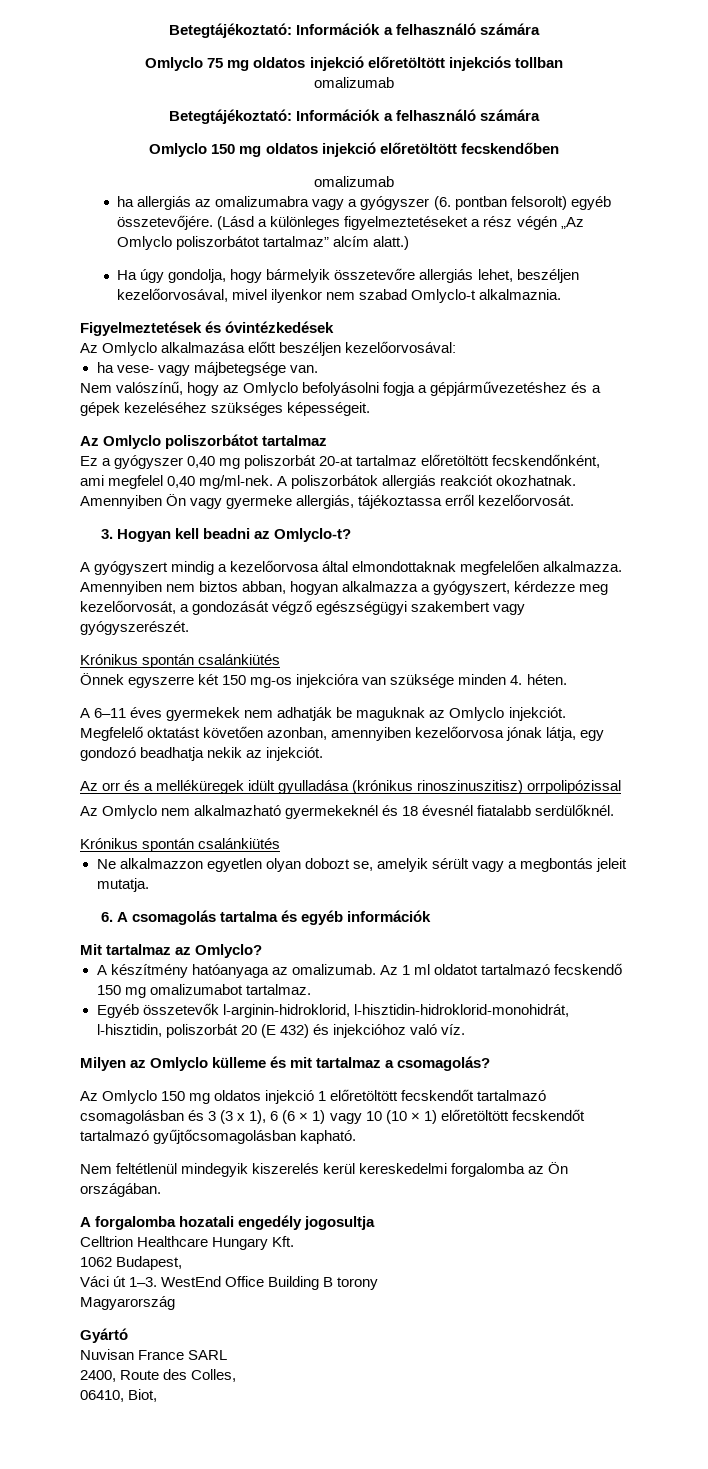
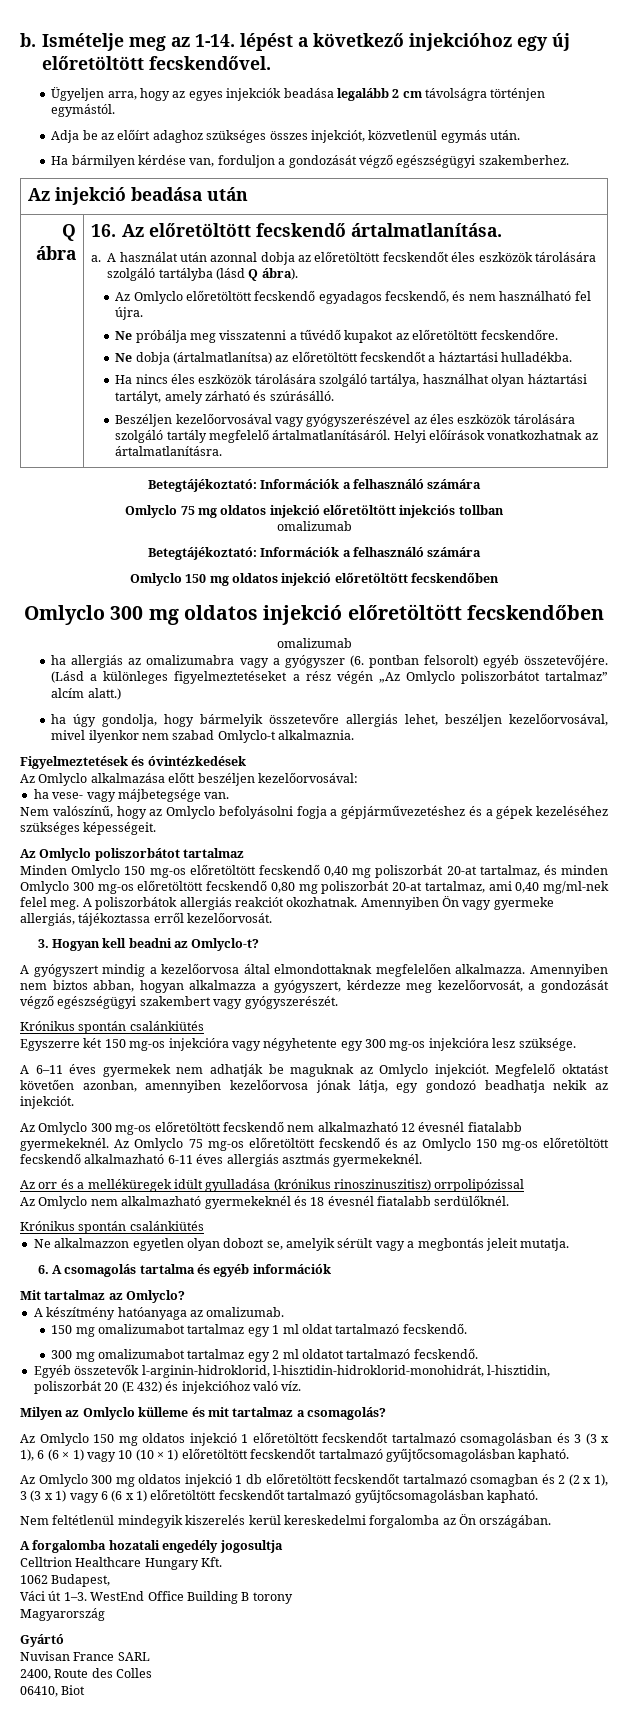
(169, 30) none -> [20,33,571,51] [42,56,272,70] [51,87,546,101] [51,104,116,117] [51,129,520,143] [51,154,569,168] [27,187,248,205] [62,224,77,241] [36,246,77,260] [90,223,503,237] [90,251,596,265] [107,268,298,281] [115,290,591,304] [115,307,144,320] [115,329,558,343] [115,351,573,365] [115,374,587,387] [115,391,334,404] [115,413,575,427] [115,429,598,443] [115,446,223,456] b. Ismételje meg az 1-14. lépést a következő injekcióhoz egy új előretöltött fecskendővel. // Ügyeljen arra, hogy az egyes injekciók beadása legalább 2 cm távolságra történjen egymástól. // Adja be az előírt adaghoz szükséges összes injekciót, közvetlenül egymás után. // Ha bármilyen kérdése van, forduljon a gondozását végző egészségügyi szakemberhez. // Az injekció beadása után // Q ábra | 16. Az előretöltött fecskendő ártalmatlanítása. // a. A használat után azonnal dobja az előretöltött fecskendőt éles eszközök tárolására szolgáló tartályba (lásd Q ábra). // Az Omlyclo előretöltött fecskendő egyadagos fecskendő, és nem használható fel újra. // Ne próbálja meg visszatenni a tűvédő kupakot az előretöltött fecskendőre. // Ne dobja (ártalmatlanítsa) az előretöltött fecskendőt a háztartási hulladékba. // Ha nincs éles eszközök tárolására szolgáló tartálya, használhat olyan háztartási tartályt, amely zárható és szúrásálló. // Beszéljen kezelőorvosával vagy gyógyszerészével az éles eszközök tárolására szolgáló tartály megfelelő ártalmatlanításáról. Helyi előírások vonatkozhatnak az ártalmatlanításra. //
(559, 148) none -> [24,604,604,625] // Omlyclo 300 mg oldatos injekció előretöltött fecskendőben
[117,270,138,280] Ha -> [51,714,67,724] ha
[80,454,601,469] [80,475,274,489] Ez a gyógyszer 0,40 mg poliszorbát 20-at tartalmaz előretöltött fecskendőnként, ami megfelel 0,40 mg/ml-nek. -> [20,864,608,878] [20,880,609,894] [20,897,80,910] Minden Omlyclo 150 mg-os előretöltött fecskendő 0,40 mg poliszorbát 20-at tartalmaz, és minden Omlyclo 300 mg-os előretöltött fecskendő 0,80 mg poliszorbát 20-at tartalmaz, ami 0,40 mg/ml-nek felel meg.
[80,673,195,688] Önnek egyszerre -> [20,1039,80,1051] Egyszerre
[362,674,567,688] van szüksége minden 4. héten. -> [231,1038,576,1051] vagy négyhetente egy 300 mg-os injekcióra lesz szüksége.
(324, 754) none -> [20,1121,522,1135] [20,1137,610,1151] [20,1153,423,1167] // Az Omlyclo 300 mg-os előretöltött fecskendő nem alkalmazható 12 évesnél fiatalabb gyermekeknél. Az Omlyclo 75 mg-os előretöltött fecskendő és az Omlyclo 150 mg-os előretöltött fecskendő alkalmazható 6-11 éves allergiás asztmás gyermekeknél.
[379,963,623,975] [96,984,311,998] Az 1 ml oldatot tartalmazó fecskendő 150 mg omalizumabot tartalmaz. -> [51,1323,467,1337] [51,1348,478,1362] // 150 mg omalizumabot tartalmaz egy 1 ml oldat tartalmazó fecskendő. // 300 mg omalizumabot tartalmaz egy 2 ml oldatot tartalmazó fecskendő.
(357, 1137) none -> [20,1473,608,1487] [20,1489,538,1503] // Az Omlyclo 300 mg oldatos injekció 1 db előretöltött fecskendőt tartalmazó csomagban és 2 (2 x 1), 3 (3 x 1) vagy 6 (6 x 1) előretöltött fecskendőt tartalmazó gyűjtőcsomagolásban kapható.
[191,1369,237,1382] Colles, -> [116,1668,153,1678] Colles
[128,1389,158,1402] Biot, -> [61,1685,86,1695] Biot

